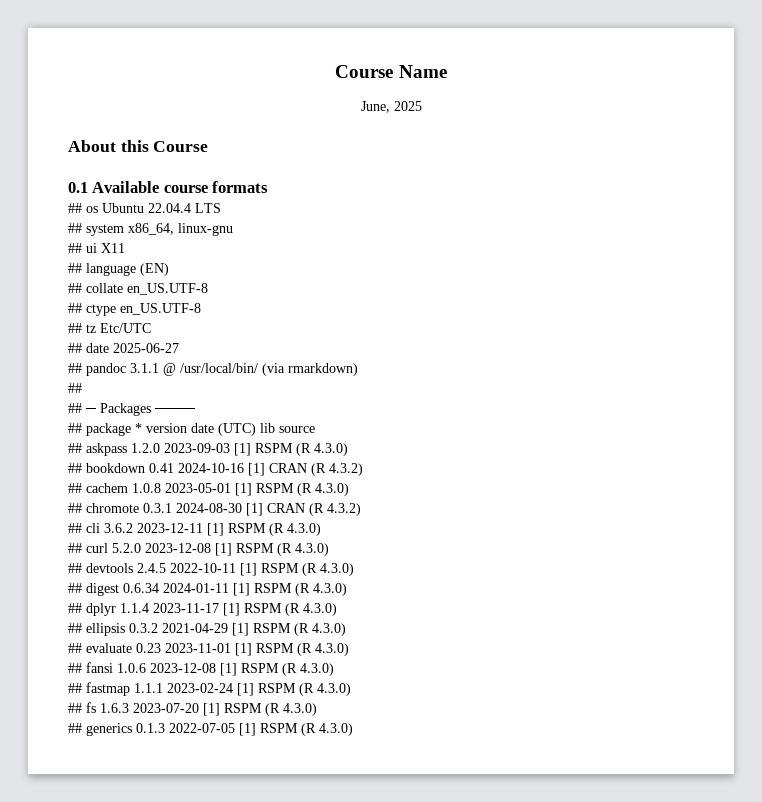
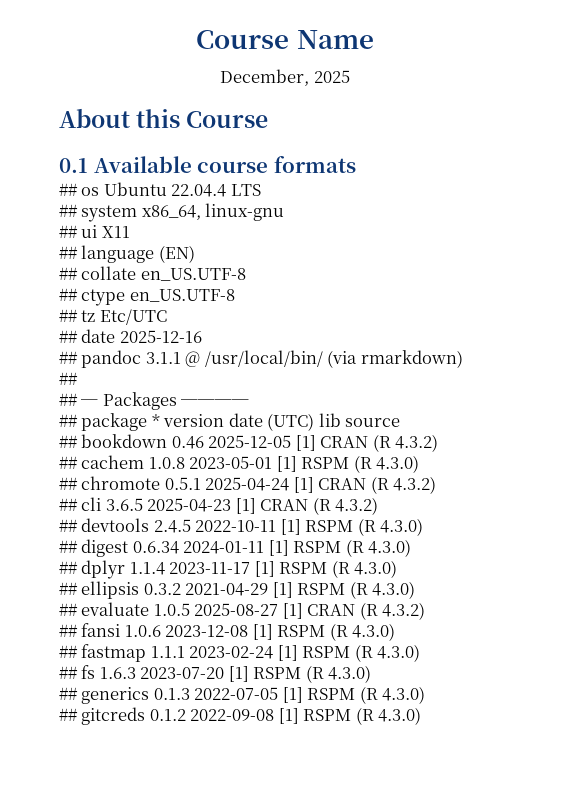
[360,101,390,113] June, -> [220,69,310,86] December,
[113,343,179,353] 2025-06-27 -> [119,330,202,343] 2025-12-16
[68,443,348,456] // ## askpass 1.2.0 2023-09-03 [1] RSPM (R 4.3.0) -> (401, 422) none
[149,463,244,473] 0.41 2024-10-16 -> [171,435,292,449] 0.46 2025-12-05
[143,503,242,513] 0.3.1 2024-08-30 -> [164,477,290,491] 0.5.1 2025-04-24
[104,523,321,536] [68,543,329,556] 3.6.2 2023-12-11 [1] RSPM (R 4.3.0) // ## curl 5.2.0 2023-12-08 [1] RSPM (R 4.3.0) -> [105,497,379,515] 3.6.5 2025-04-23 [1] CRAN (R 4.3.2)
[136,643,349,656] 0.23 2023-11-01 [1] RSPM (R 4.3.0) -> [153,602,426,620] 1.0.5 2025-08-27 [1] CRAN (R 4.3.2)
(353, 729) none -> [59,707,422,725] // ## gitcreds 0.1.2 2022-09-08 [1] RSPM (R 4.3.0)

